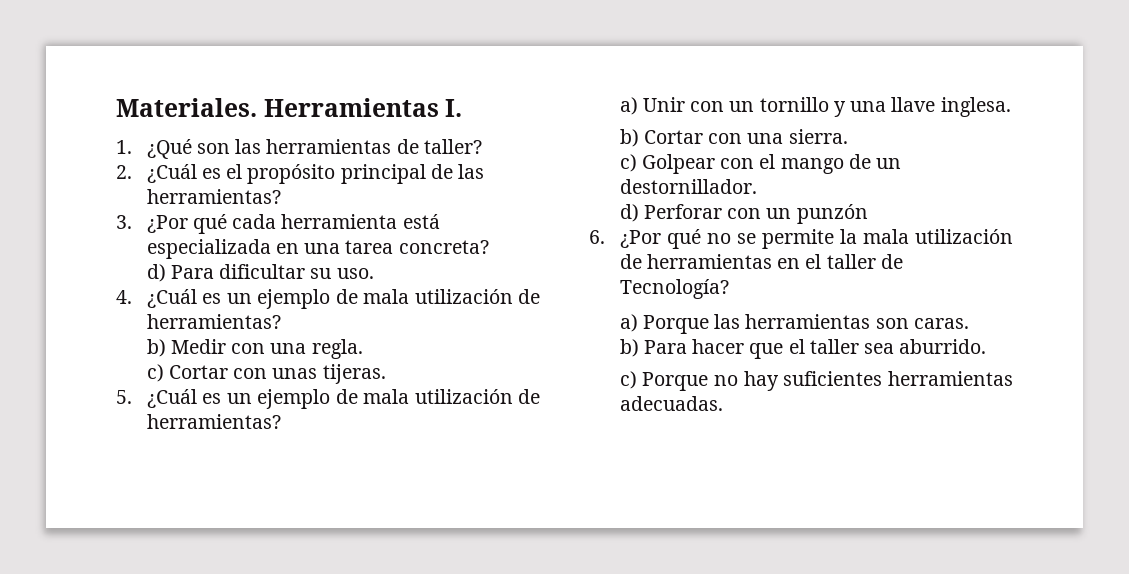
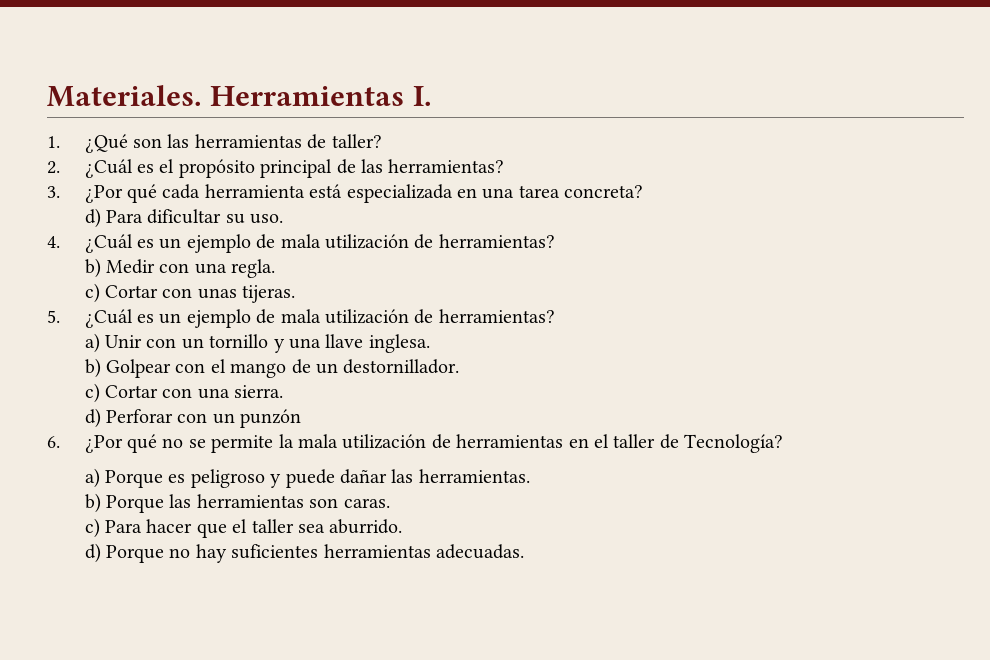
[643,129,848,144] [619,154,637,172] Cortar con una sierra. // c) -> (101, 368) none
(757, 186) none -> [84,383,284,403] // c) Cortar con una sierra.
(709, 324) none -> [168,469,530,488] [84,493,165,513] es peligroso y puede dañar las herramientas. // b) Porque
[619,339,639,357] b) -> [84,518,100,538] c)
[619,371,637,389] c) -> [84,543,101,563] d)

